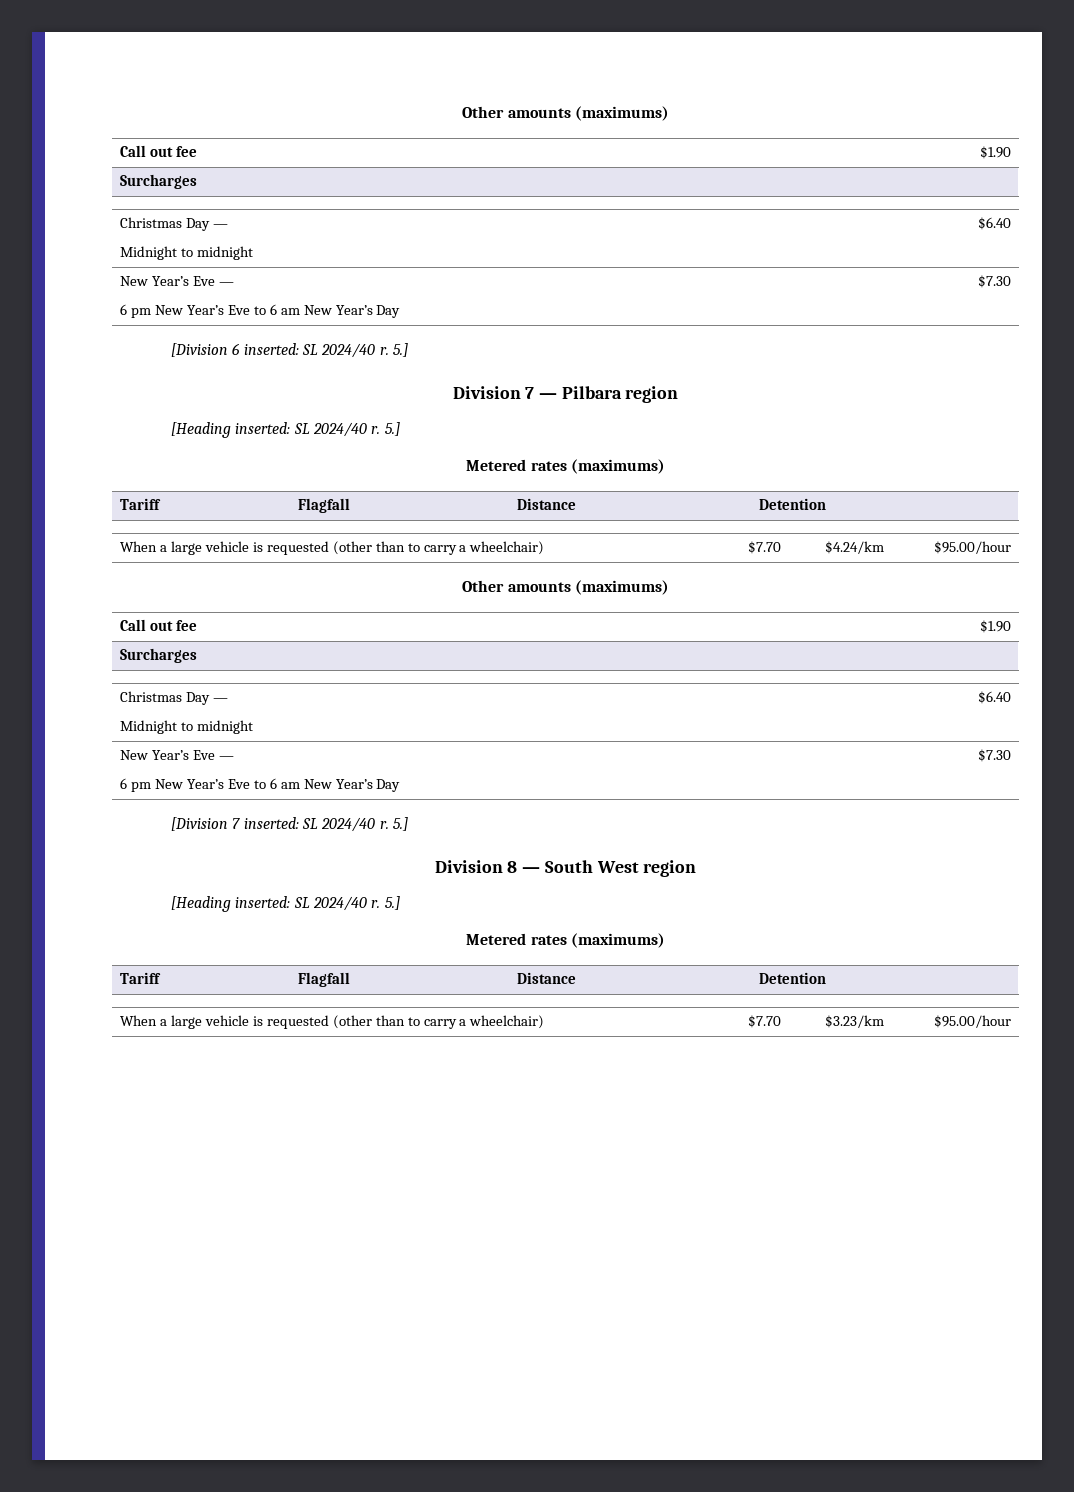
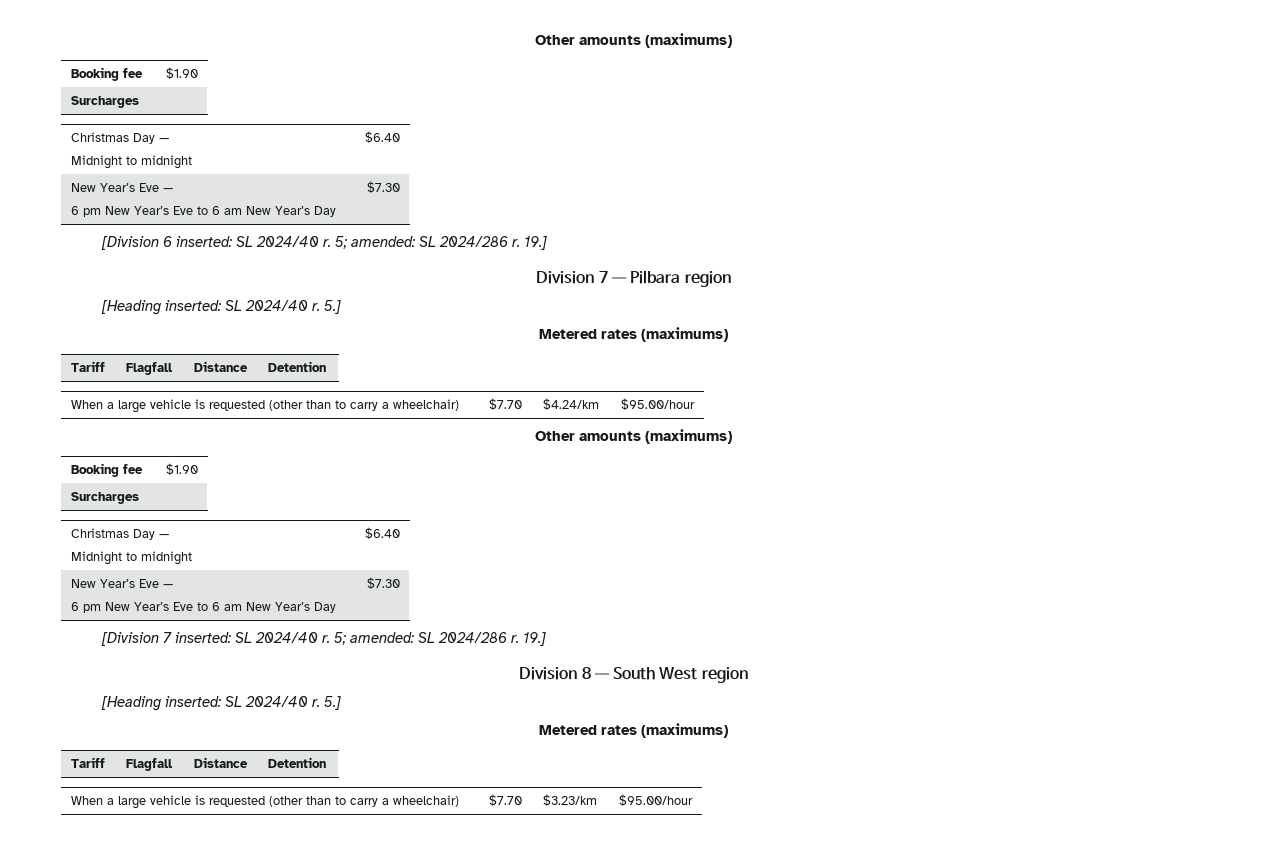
[462,106,669,121] [120,145,174,157] Other amounts (maximums) // Call out -> [535,33,732,48] [71,67,120,81] Other amounts (maximums) // Booking
[392,343,408,357] 5.] -> [335,236,548,250] 5; amended: SL 2024/286 r. 19.]
[120,619,174,631] Call out -> [71,463,120,477] Booking
[392,817,408,831] 5.] -> [334,632,547,646] 5; amended: SL 2024/286 r. 19.]

